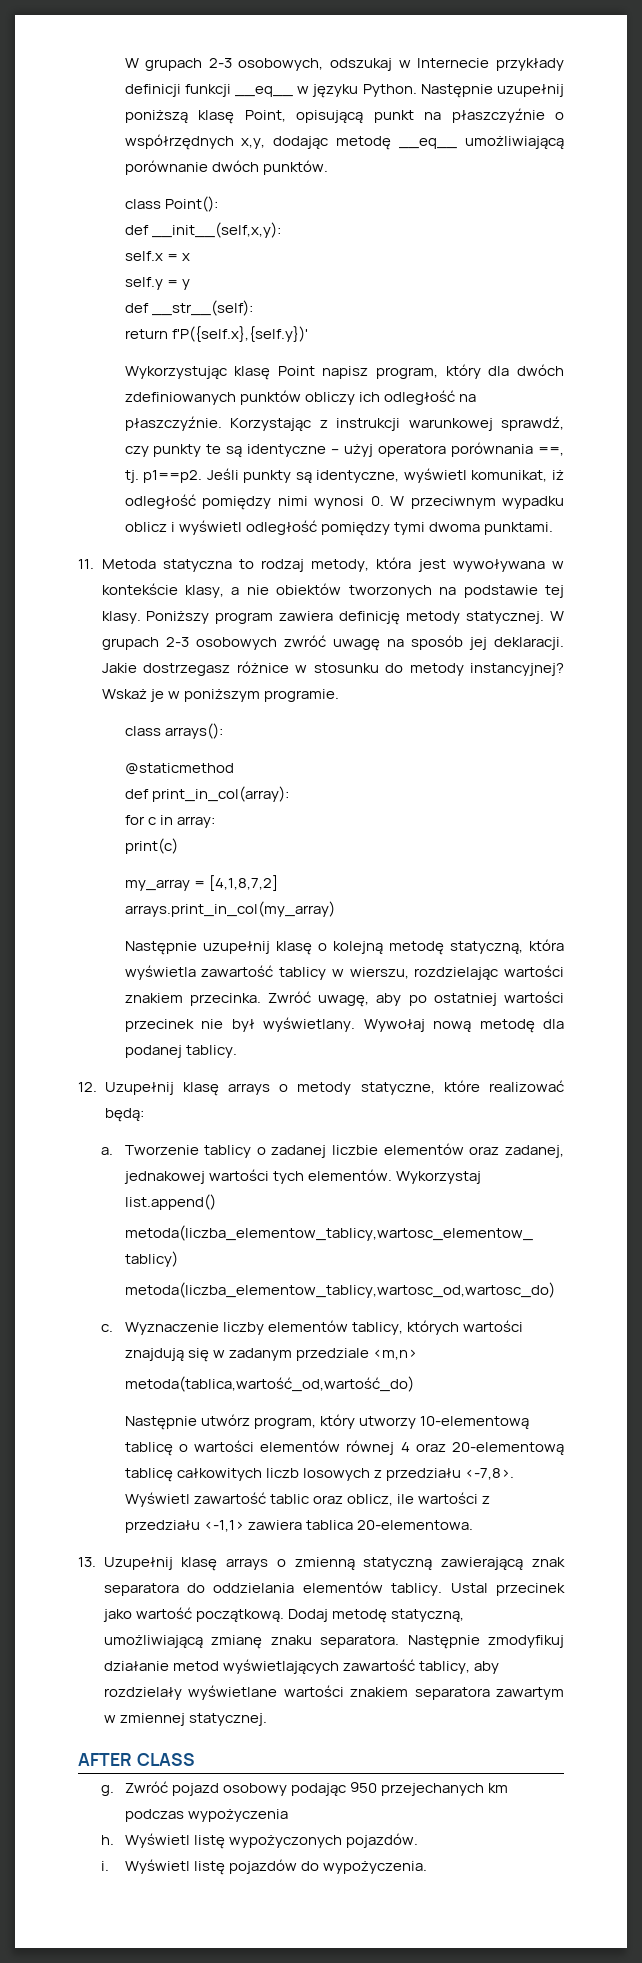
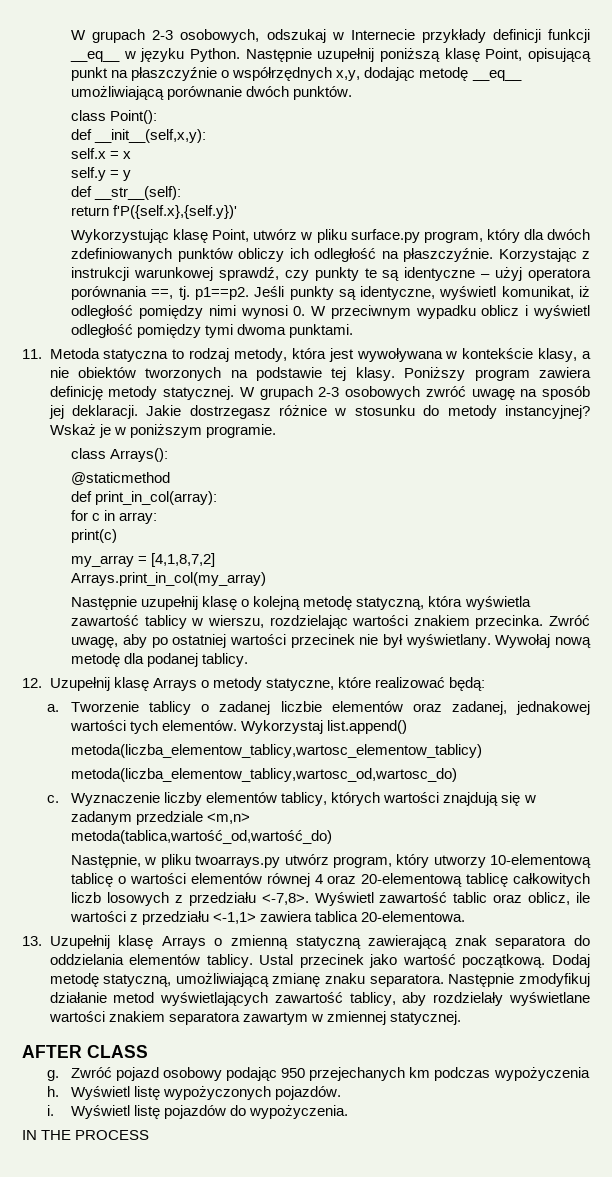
[277,366,369,379] Point napisz -> [212,229,420,243] Point, utwórz w pliku surface.py
[164,723,223,739] arrays(): -> [110,448,169,462] Arrays():
[124,901,335,917] arrays.print_in_col(my_array) -> [71,572,267,586] Arrays.print_in_col(my_array)
[227,1083,270,1095] arrays -> [152,678,197,691] Arrays
[124,1416,197,1430] Następnie -> [71,854,281,868] Następnie, w pliku twoarrays.py
[226,1558,269,1570] arrays -> [161,936,206,949] Arrays
(427, 1867) none -> [22,1130,150,1140] // IN THE PROCESS

